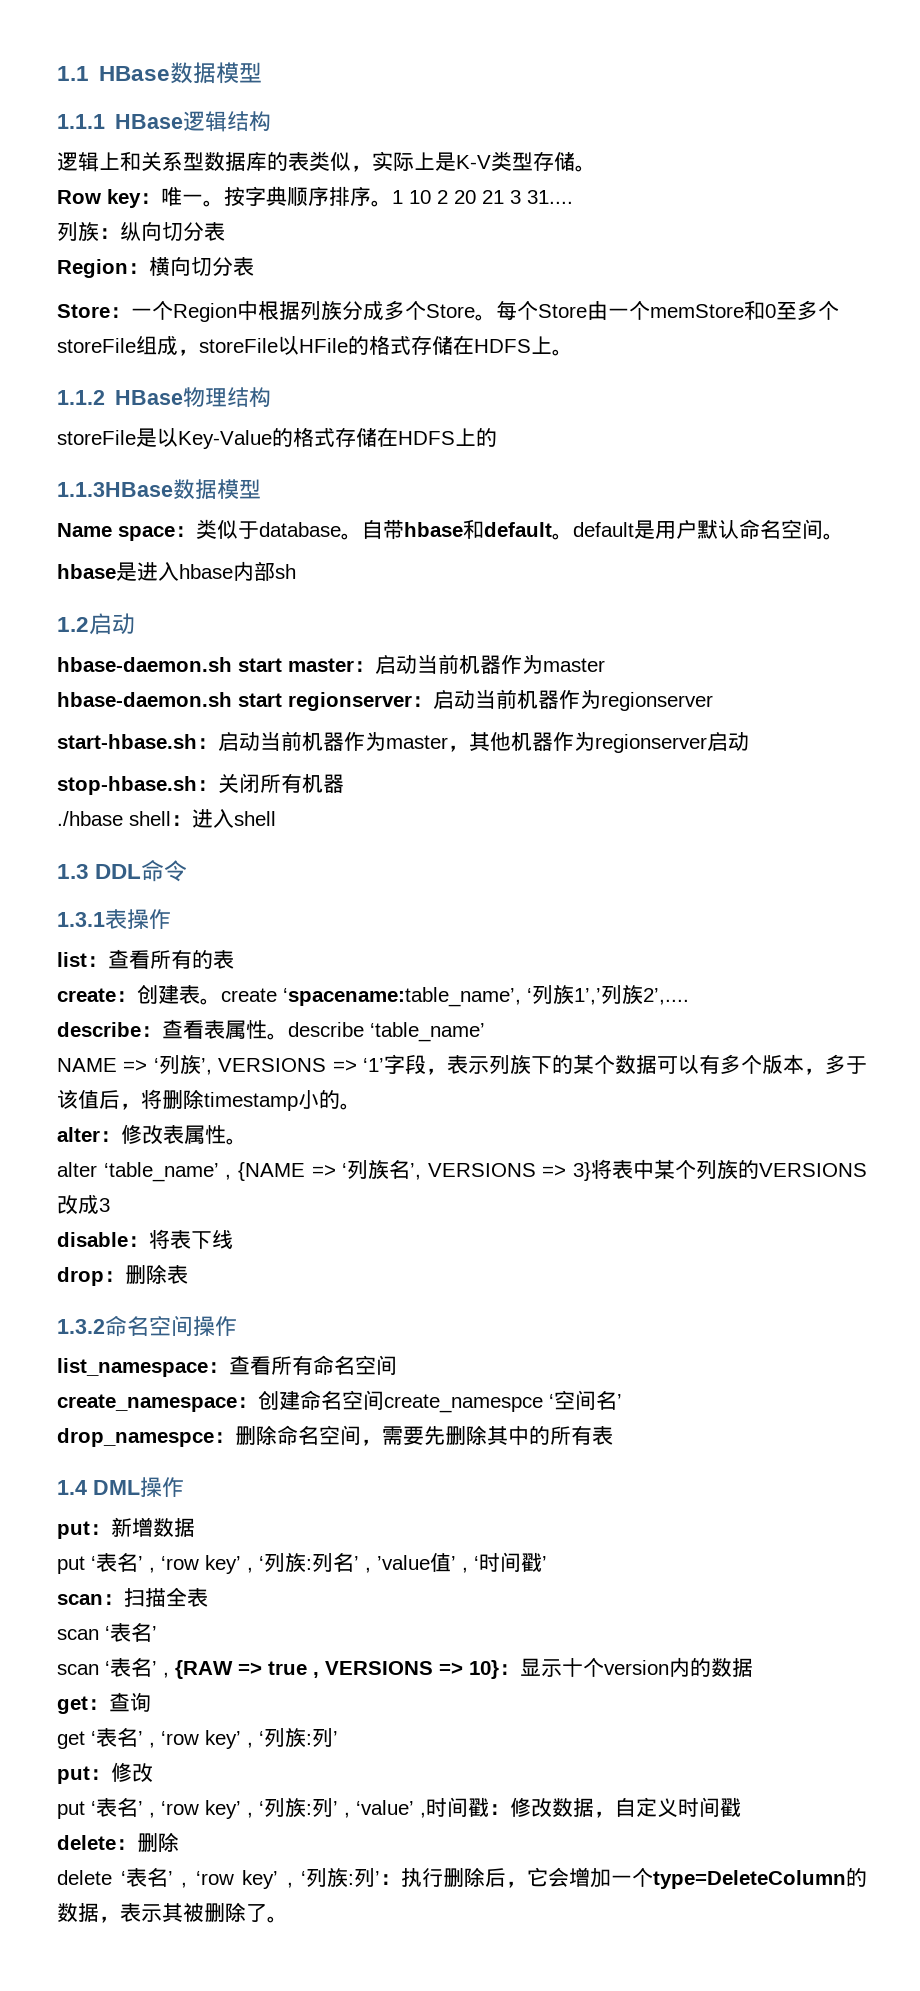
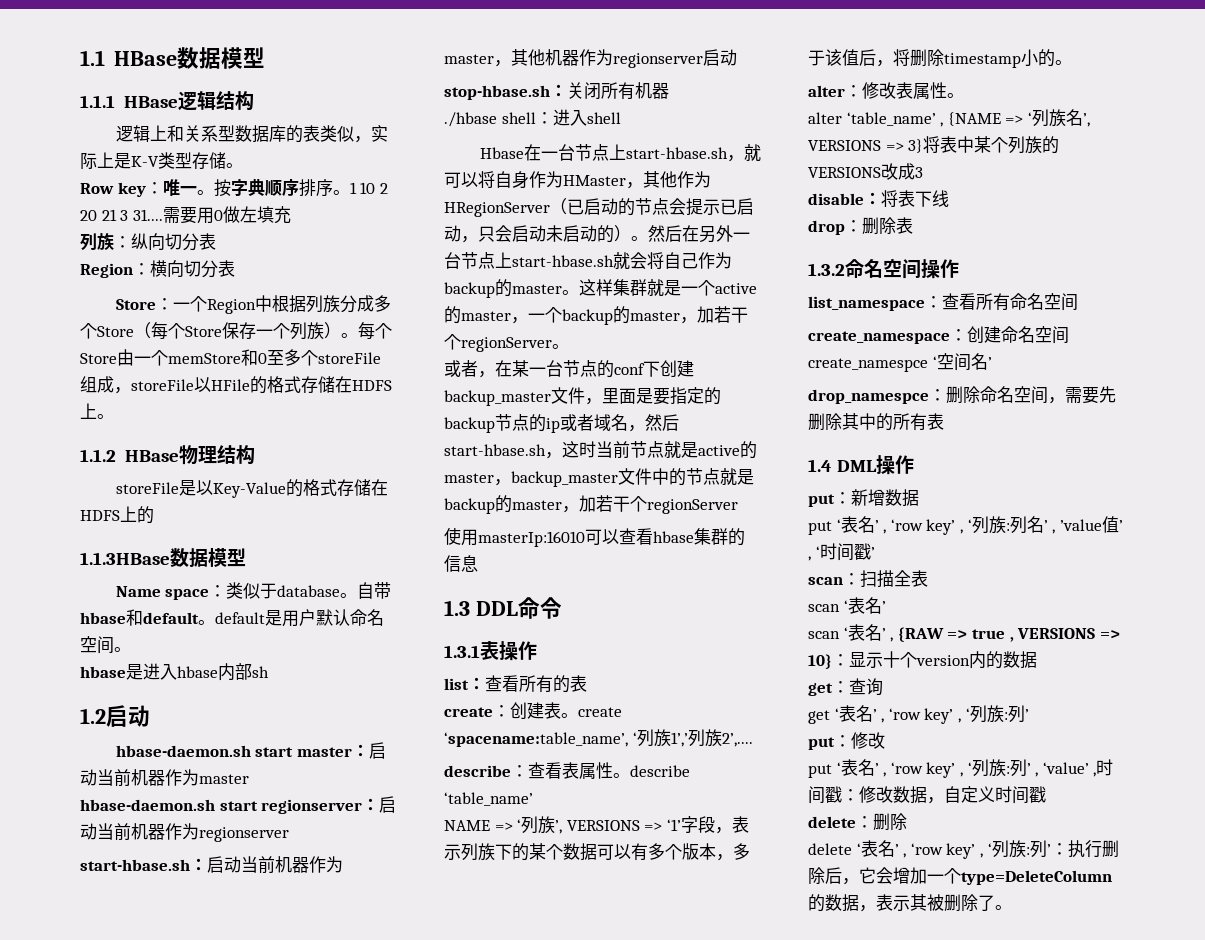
(573, 197) none -> [162,206,291,224] 需要用0做左填充
(475, 311) none -> [134,322,341,340] （每个Store保存一个列族）
(276, 818) none -> [479,144,761,162] [444,171,711,189] [444,198,754,217] [444,225,750,243] [444,252,732,269] [444,279,757,298] [444,306,748,325] [444,334,569,352] [444,360,694,378] [444,387,721,406] [444,414,679,433] [444,441,757,459] [444,468,754,487] [444,495,738,514] [444,527,745,547] [444,555,478,572] // Hbase在一台节点上start-hbase.sh，就可以将自身作为HMaster，其他作为HRegionServer（已启动的节点会提示已启动，只会启动未启动的）。然后在另外一台节点上start-hbase.sh就会将自己作为backup的master。这样集群就是一个active的master，一个backup的master，加若干个regionServer。 // 或者，在某一台节点的conf下创建backup_master文件，里面是要指定的backup节点的ip或者域名，然后start-hbase.sh，这时当前节点就是active的master，backup_master文件中的节点就是backup的master，加若干个regionServer // 使用masterIp:16010可以查看hbase集群的信息

